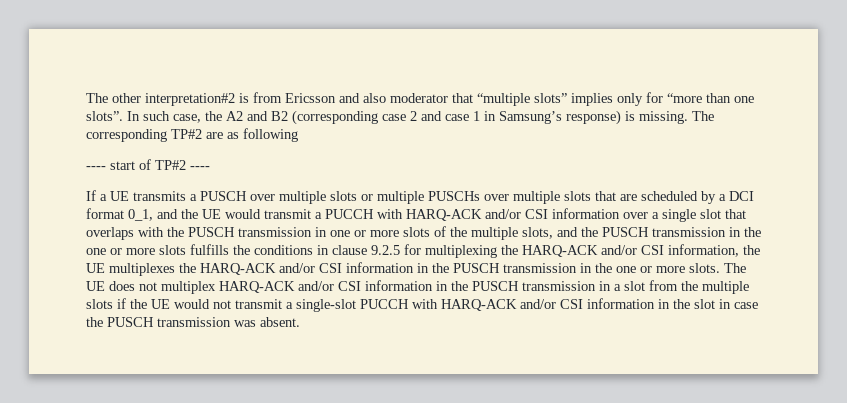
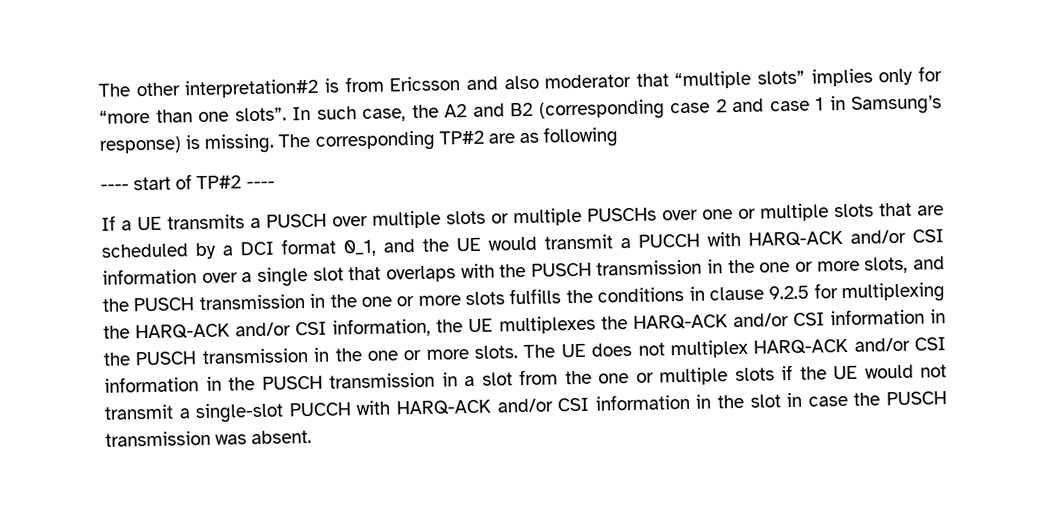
(509, 197) none -> [702,208,756,220] one or
[330,226,518,240] one or more slots of the multiple -> [727,259,860,274] the one or more
(698, 286) none -> [598,372,654,384] one or

